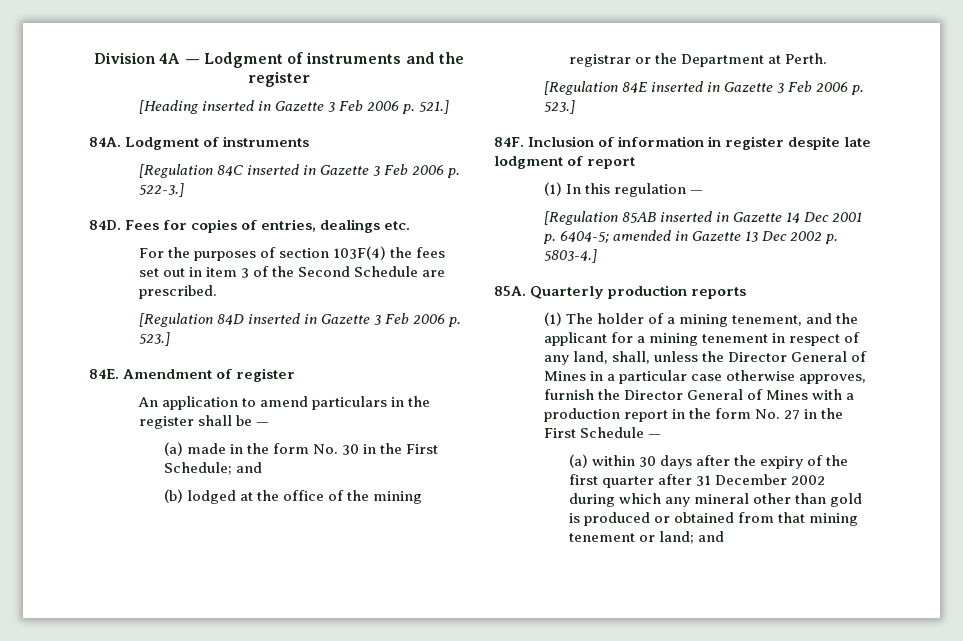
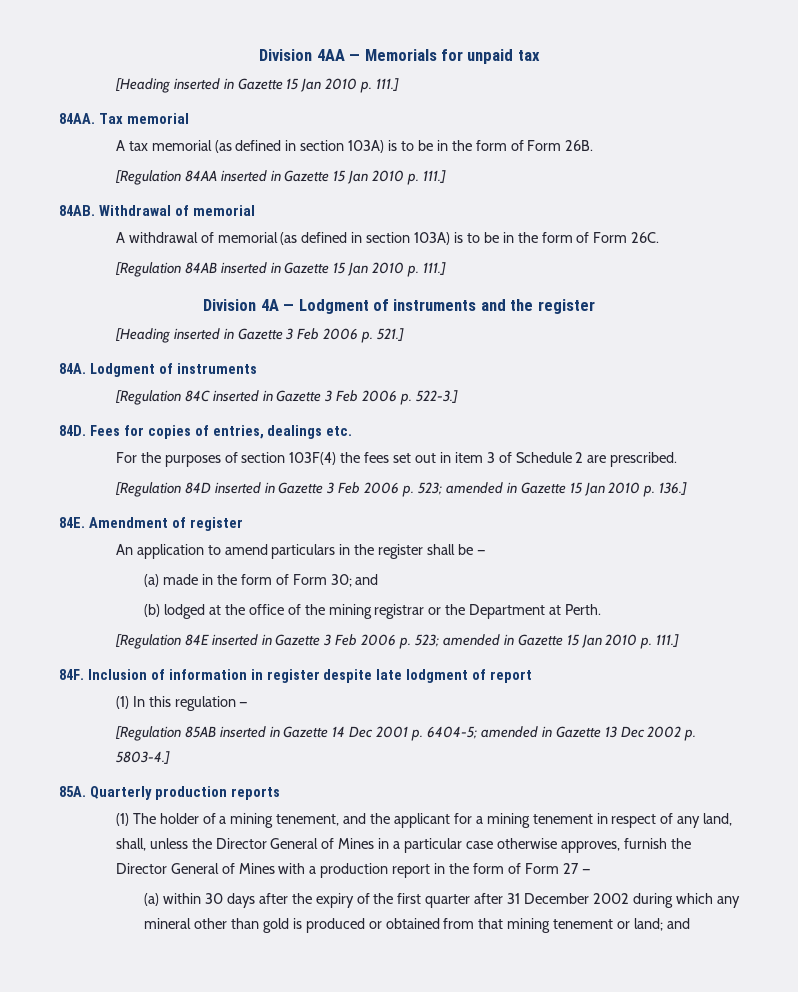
[93,52,156,64] Division -> [259,49,540,64] [114,78,400,93] [59,113,189,124] [115,140,594,153] [114,170,446,185] [59,205,255,216] [115,232,660,245] [114,262,446,277] [203,299,257,311] Division 4AA — Memorials for unpaid tax // [Heading inserted in Gazette 15 Jan 2010 p. 111.] // 84AA. Tax memorial // A tax memorial (as defined in section 103A) is to be in the form of Form 26B. // [Regulation 84AA inserted in Gazette 15 Jan 2010 p. 111.] // 84AB. Withdrawal of memorial // A withdrawal of memorial (as defined in section 103A) is to be in the form of Form 26C. // [Regulation 84AB inserted in Gazette 15 Jan 2010 p. 111.] // Division
[272,266,419,277] the Second Schedule -> [515,452,584,463] Schedule 2
[138,332,170,346] 523.] -> [417,482,688,497] 523; amended in Gazette 15 Jan 2010 p. 136.]
[312,443,439,455] [163,462,232,475] No. 30 in the First Schedule; -> [275,574,352,587] of Form 30;
[543,100,575,114] 523.] -> [414,634,680,649] 523; amended in Gazette 15 Jan 2010 p. 111.]
[755,408,844,420] [543,427,644,438] No. 27 in the First Schedule -> [507,863,579,874] of Form 27

